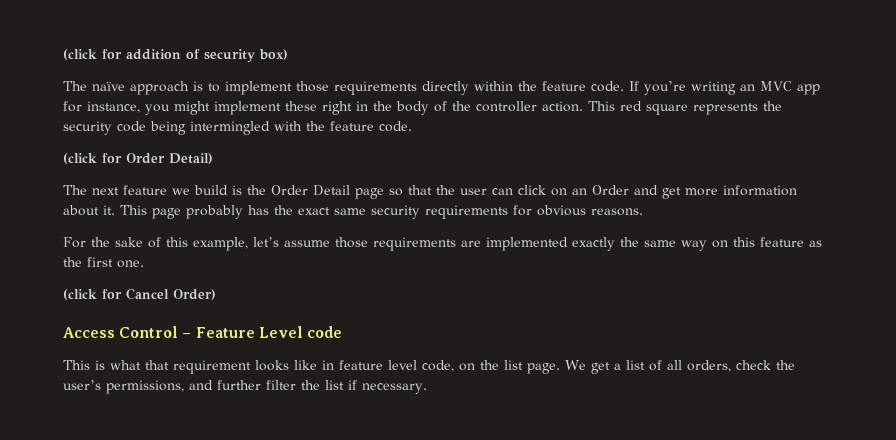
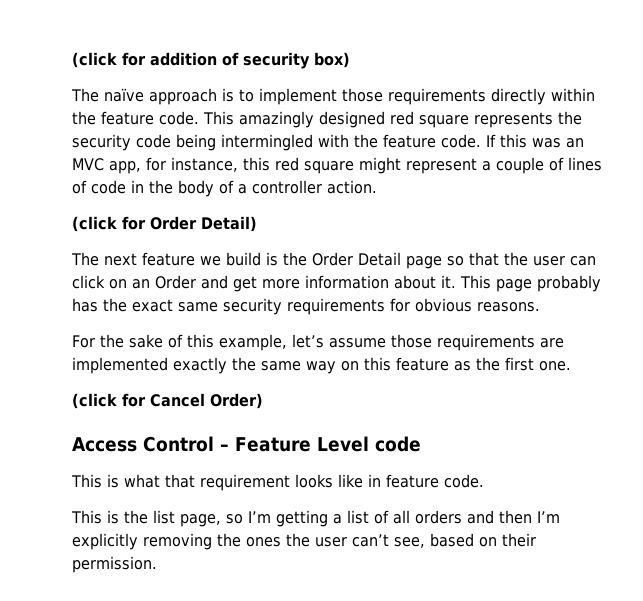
[629,81,820,95] [63,101,615,115] If you’re writing an MVC app for instance, you might implement these right in the body of the controller action. This -> [203,111,385,128] This amazingly designed
(412, 126) none -> [486,134,584,148] [72,157,602,174] [72,180,377,197] If this was an MVC app, for instance, this red square might represent a couple of lines of code in the body of a controller action.
[388,360,795,374] [63,380,427,394] level code, on the list page. We get a list of all orders, check the user’s permissions, and further filter the list if necessary. -> [444,474,484,488] [71,510,560,527] [72,533,536,550] [72,556,157,573] code. // This is the list page, so I’m getting a list of all orders and then I’m explicitly removing the ones the user can’t see, based on their permission.

